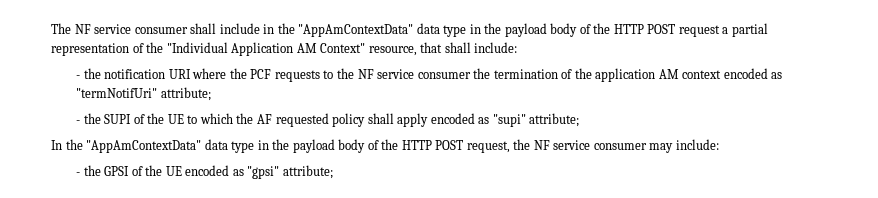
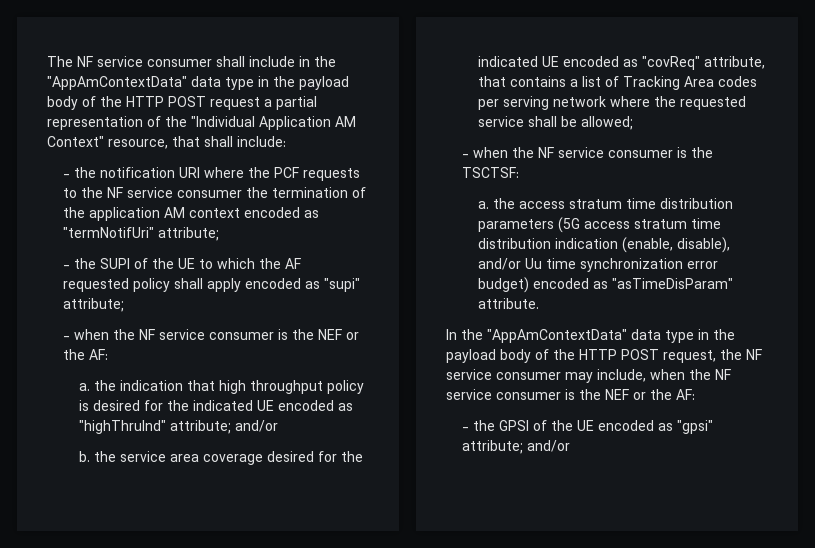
(580, 120) none -> [63,329,360,340] [63,349,109,360] [79,380,365,394] [79,400,354,411] [79,420,279,434] [79,451,364,465] [478,56,766,70] [478,76,758,90] [478,96,747,110] [478,116,634,130] [462,147,714,158] [462,167,520,178] [478,198,734,209] [478,217,722,233] [478,237,731,253] [478,258,719,272] [478,277,734,293] [478,298,540,309] // - when the NF service consumer is the NEF or the AF: // a. the indication that high throughput policy is desired for the indicated UE encoded as "highThruInd" attribute; and/or // b. the service area coverage desired for the indicated UE encoded as "covReq" attribute, that contains a list of Tracking Area codes per serving network where the requested service shall be allowed; // - when the NF service consumer is the TSCTSF: // a. the access stratum time distribution parameters (5G access stratum time distribution indication (enable, disable), and/or Uu time synchronization error budget) encoded as "asTimeDisParam" attribute.
[675,139,719,150] include: -> [597,369,731,382] [446,389,695,400] include, when the NF service consumer is the NEF or the AF:
(333, 172) none -> [527,440,571,452] and/or

